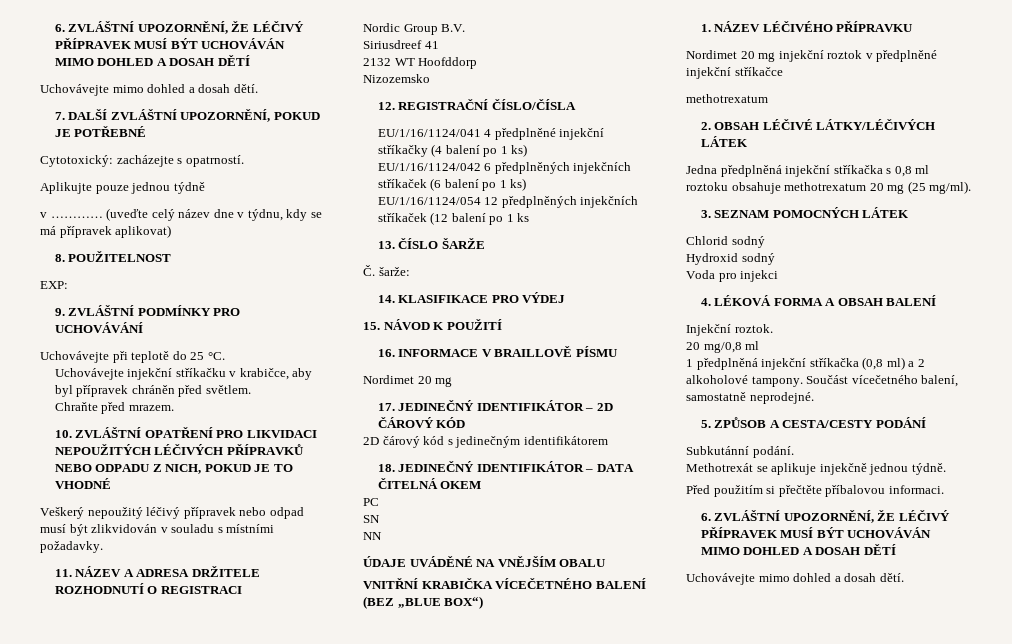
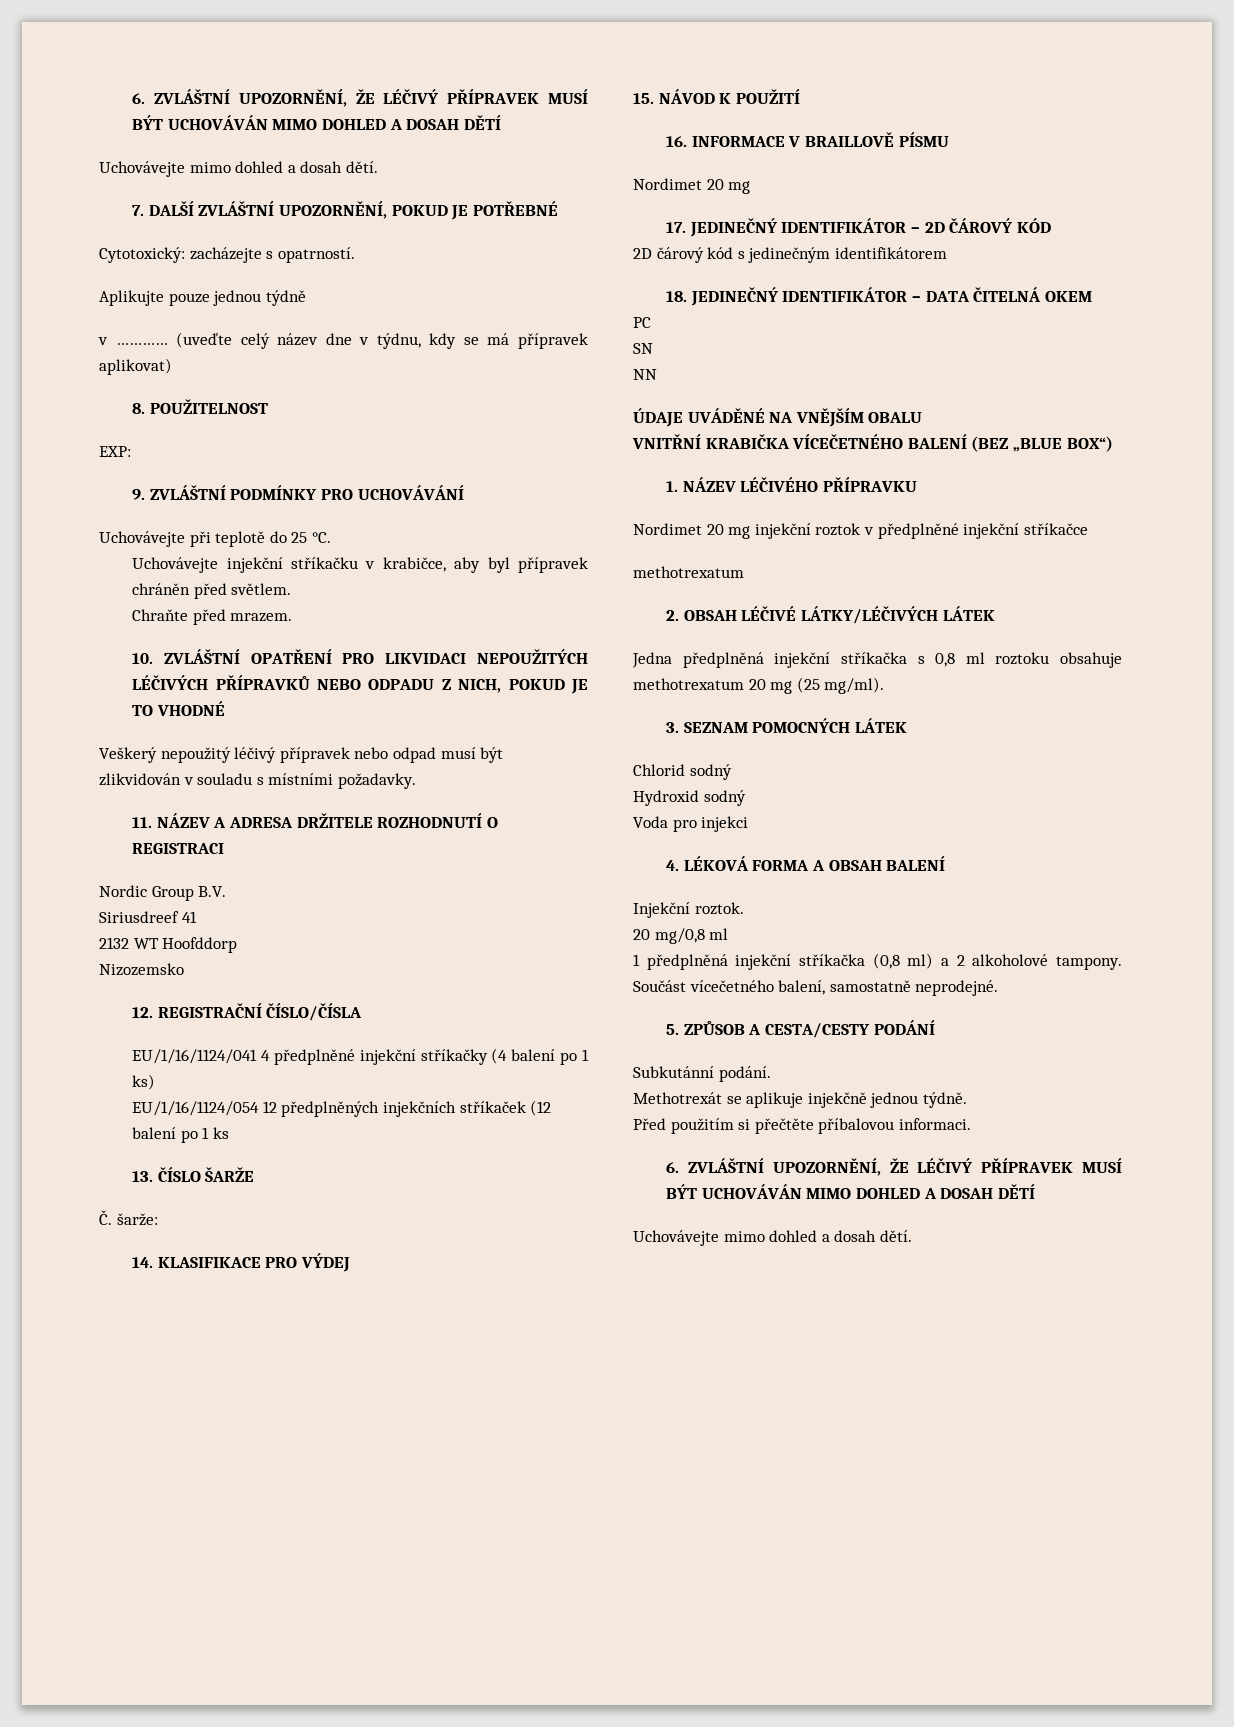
[377,162,632,174] [377,178,527,191] // EU/1/16/1124/042 6 předplněných injekčních stříkaček (6 balení po 1 ks) -> (156, 1082) none

